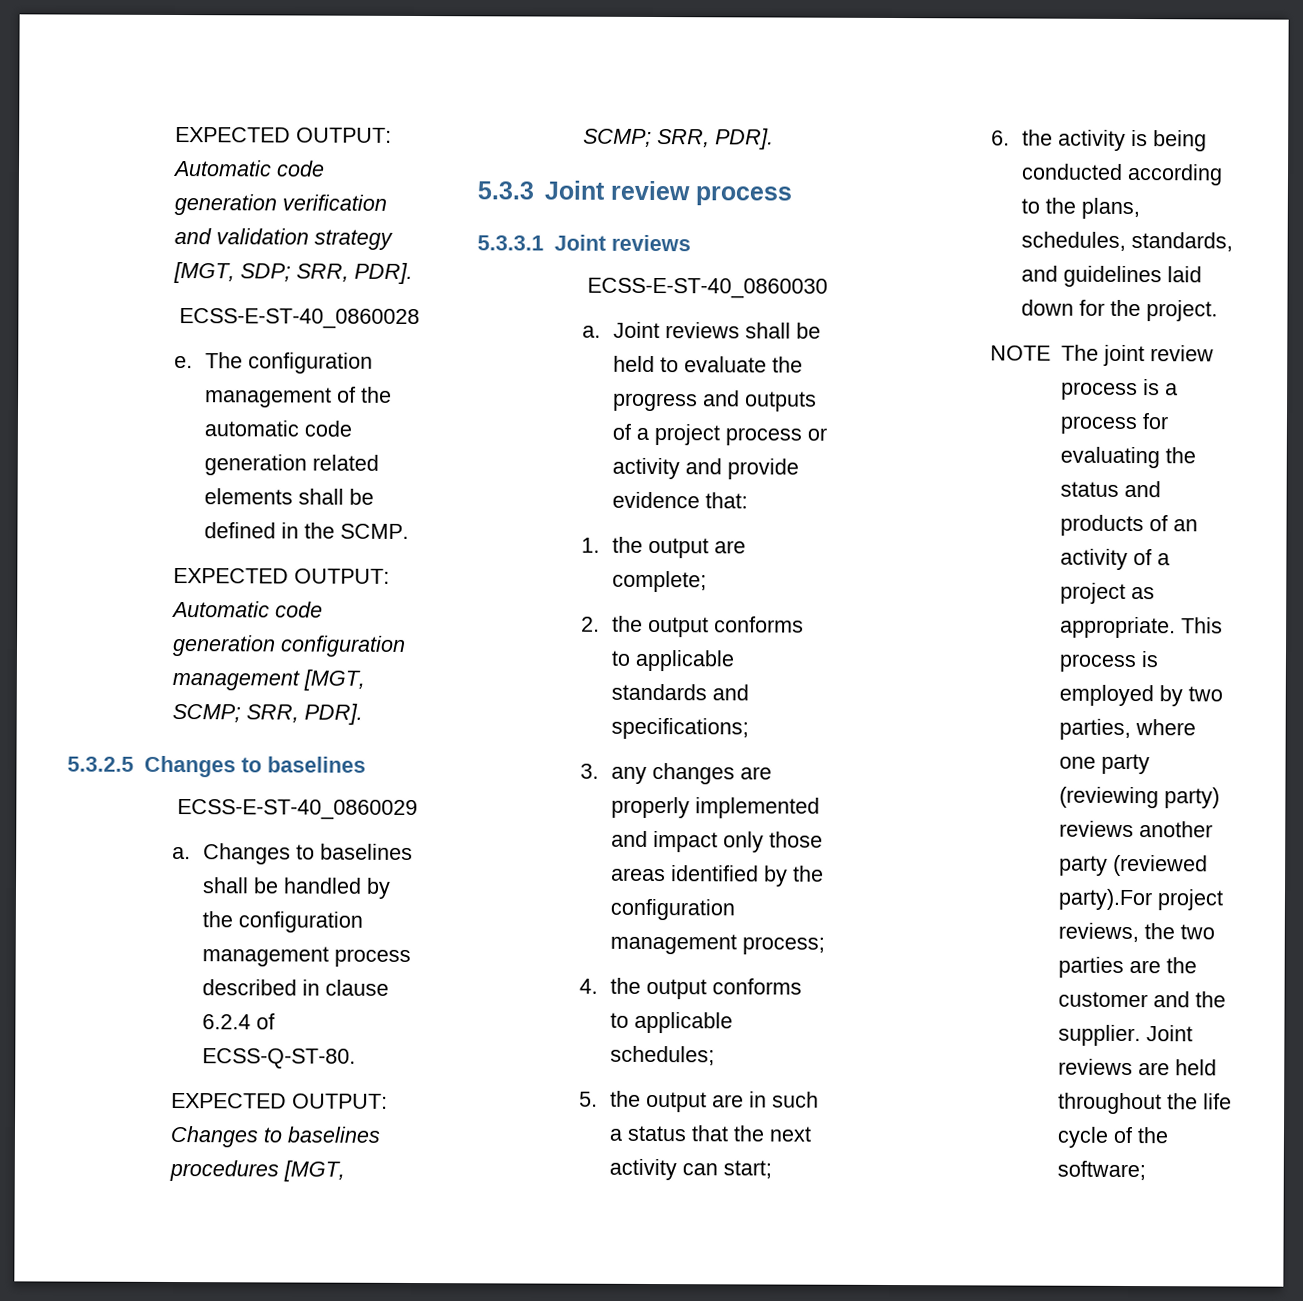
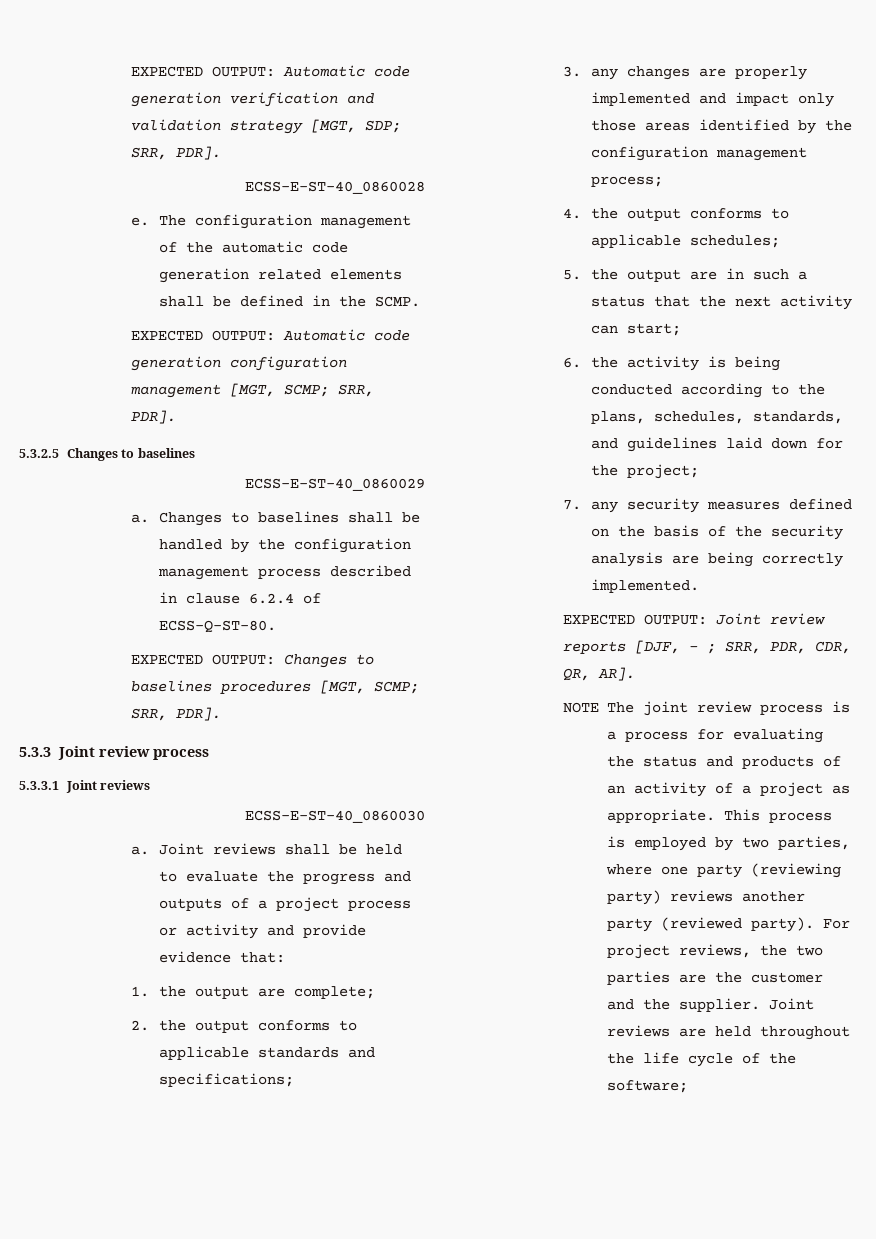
[1145,300,1218,322] project. -> [627,464,700,479] [563,498,853,513] [591,525,844,540] [591,552,844,567] [591,579,700,593] [563,613,827,625] [563,640,852,654] [563,667,636,681] project; // 7. any security measures defined on the basis of the security analysis are being correctly implemented. // EXPECTED OUTPUT: Joint review reports [DJF, - ; SRR, PDR, CDR, QR, AR].
[1057,888,1153,911] party).For -> [750,917,850,932] party). For

